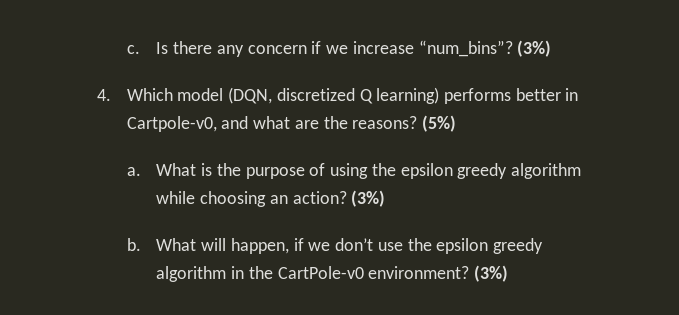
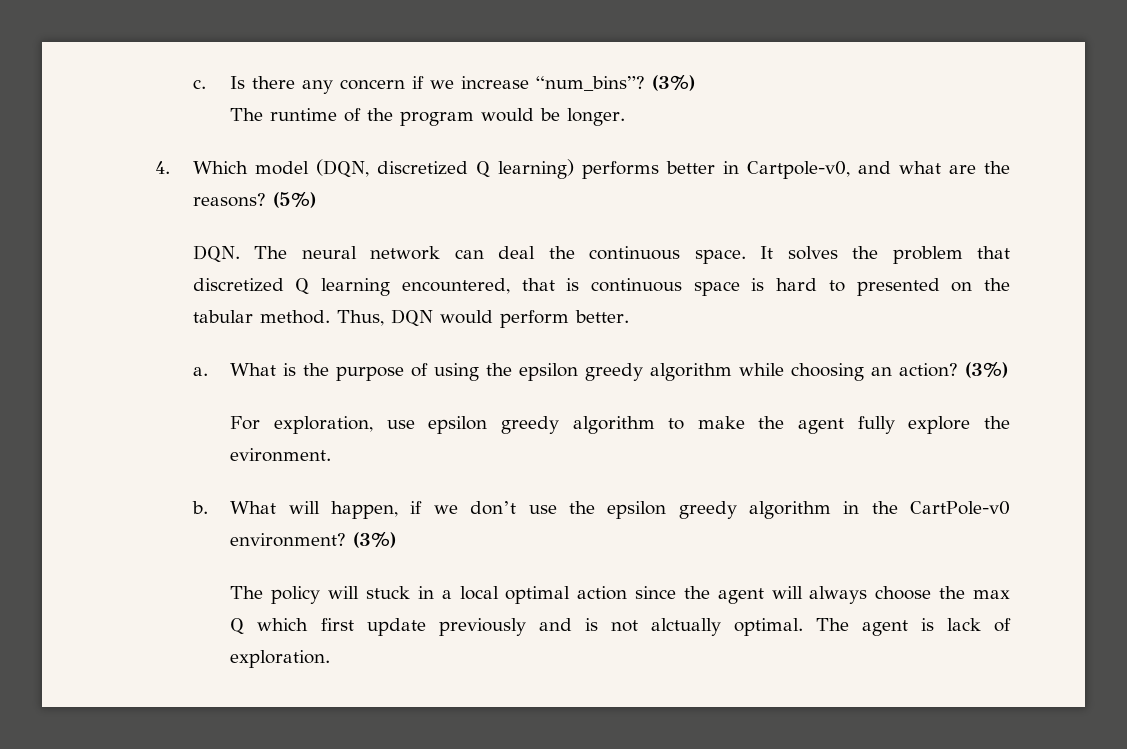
(552, 48) none -> [230,108,626,126] // The runtime of the program would be longer.
(457, 123) none -> [192,245,1011,264] [192,278,1010,296] [192,309,629,328] // DQN. The neural network can deal the continuous space. It solves the problem that discretized Q learning encountered, that is continuous space is hard to presented on the tabular method. Thus, DQN would perform better.
(386, 198) none -> [230,416,1011,434] [230,448,332,462] // For exploration, use epsilon greedy algorithm to make the agent fully explore the evironment.
(509, 273) none -> [230,586,1010,604] [230,618,1012,636] [230,650,331,668] // The policy will stuck in a local optimal action since the agent will always choose the max Q which first update previously and is not alctually optimal. The agent is lack of exploration.

